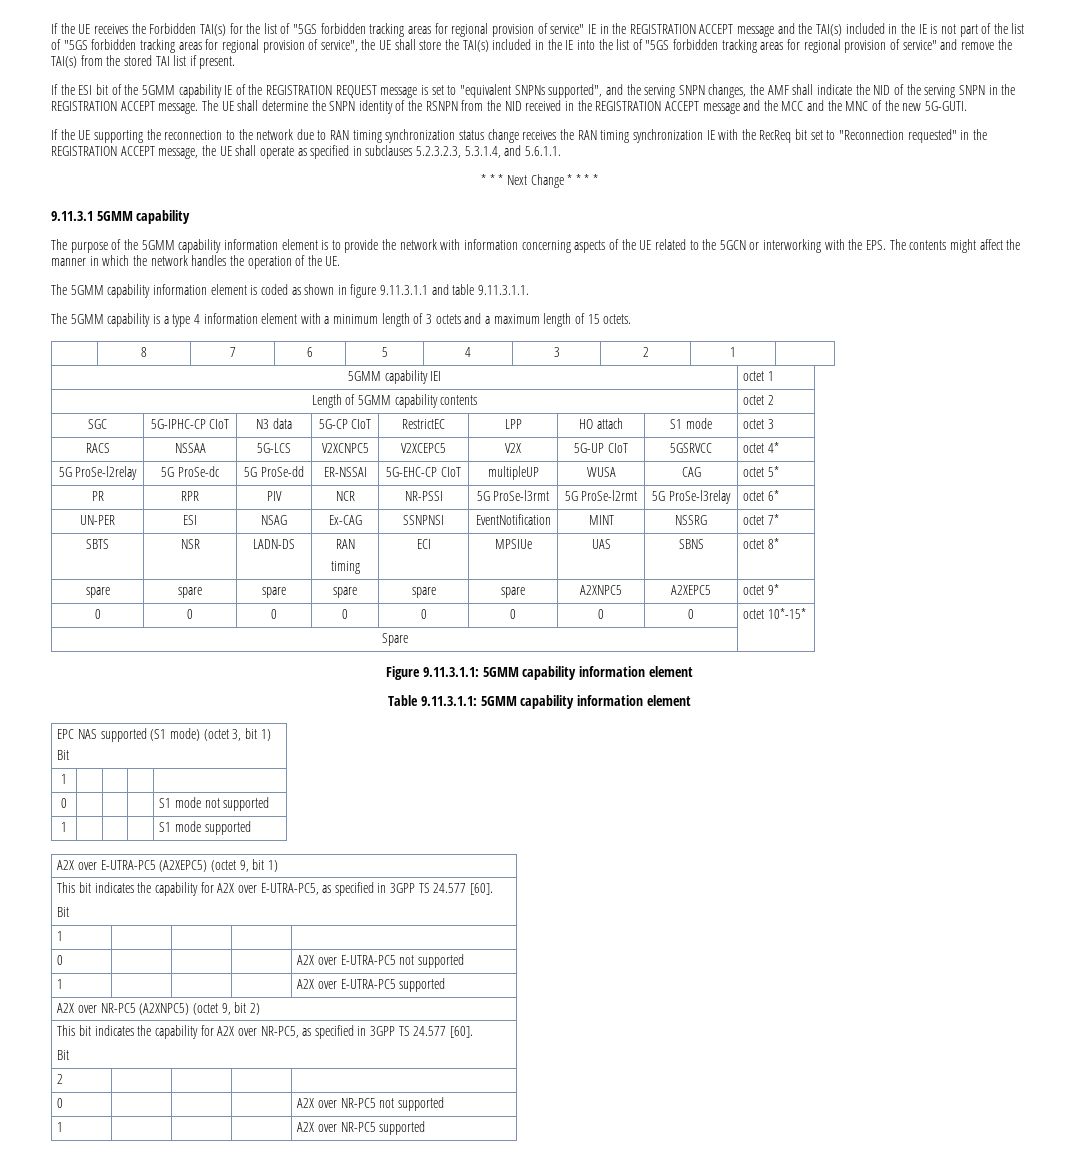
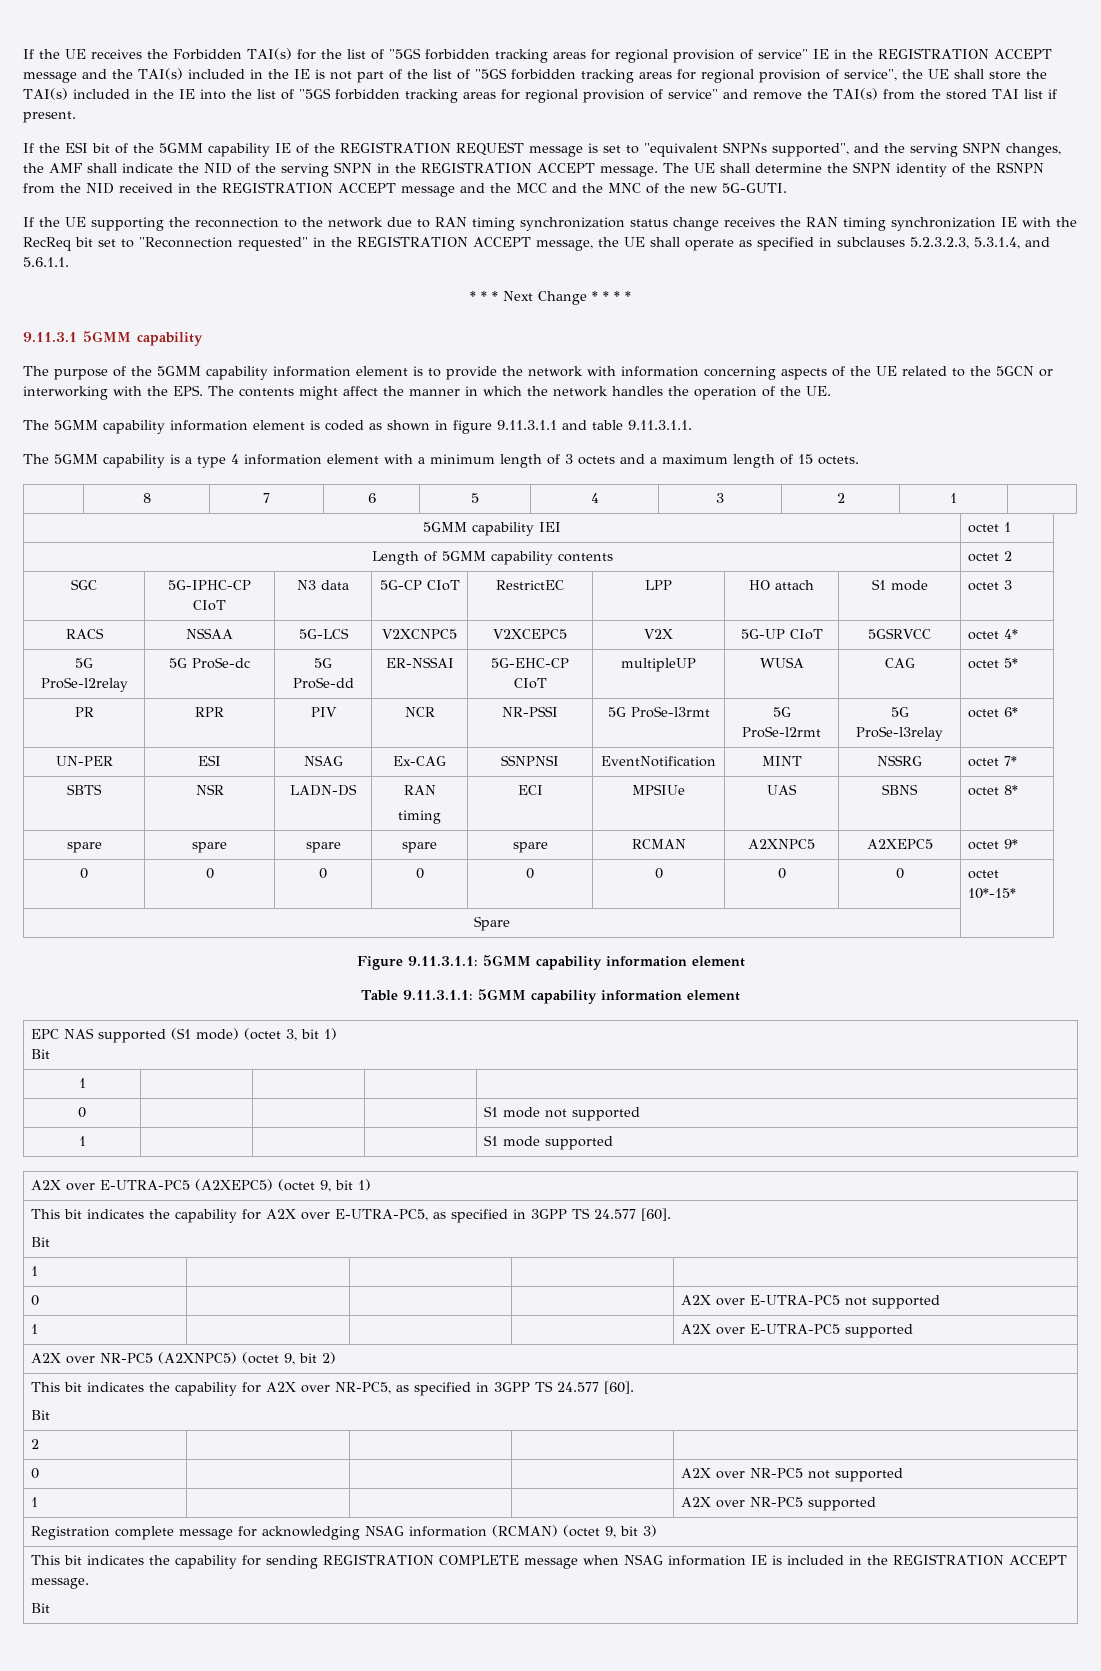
[501,587,525,598] spare -> [631,839,686,849] RCMAN
(426, 1128) none -> [31,1525,658,1540] [31,1554,1068,1569] [31,1578,90,1589] [31,1603,51,1613] // Registration complete message for acknowledging NSAG information (RCMAN) (octet 9, bit 3) // This bit indicates the capability for sending REGISTRATION COMPLETE message when NSAG information IE is included in the REGISTRATION ACCEPT message. // Bit

